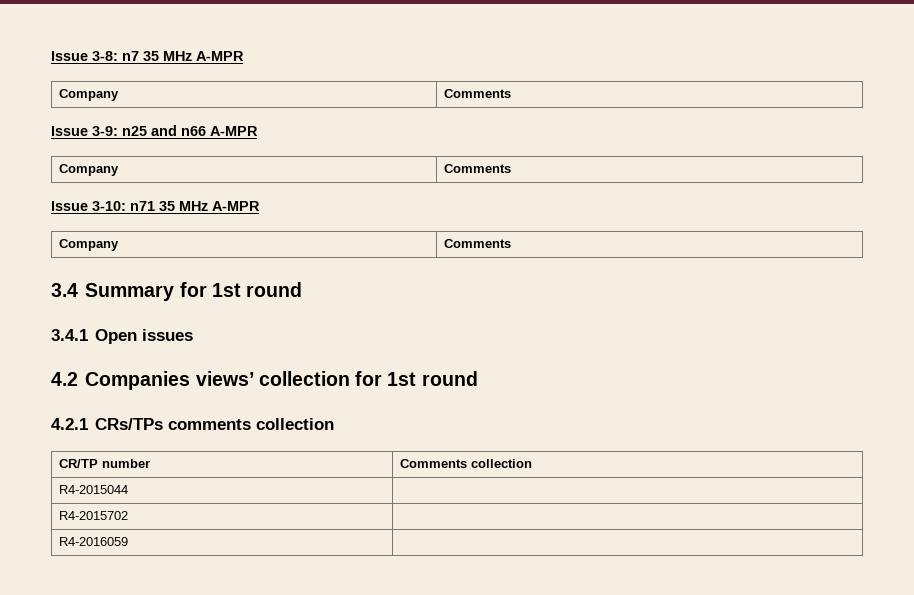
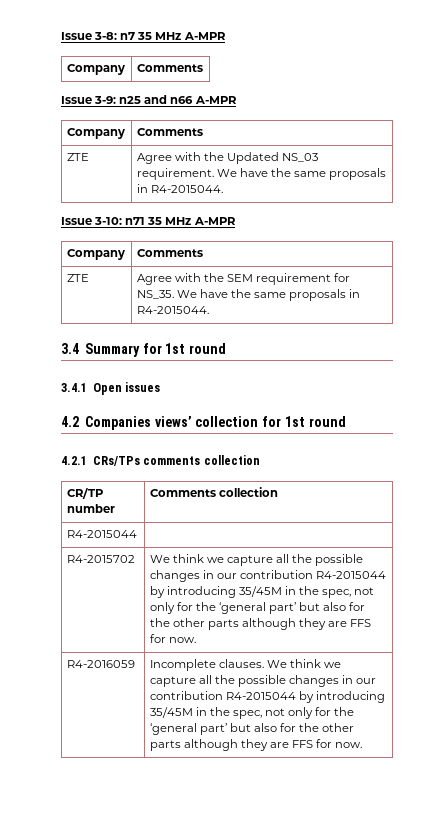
(512, 168) none -> [66,153,89,161] [136,152,319,164] [136,168,387,180] [136,184,223,193] // ZTE | Agree with the Updated NS_03 requirement. We have the same proposals in R4-2015044.
(512, 243) none -> [66,274,89,282] [136,273,351,285] [136,289,361,301] [136,306,209,314] // ZTE | Agree with the SEM requirement for NS_35. We have the same proposals in R4-2015044.
[59,537,129,546] // R4-2016059 | -> [149,554,364,566] [149,570,387,582] [149,586,375,598] [149,602,366,614] [149,618,372,630] [149,634,196,643] [66,660,135,668] [149,659,342,671] [149,675,377,687] [149,691,385,703] [149,707,355,719] [149,723,355,735] [149,739,363,751] We think we capture all the possible changes in our contribution R4-2015044 by introducing 35/45M in the spec, not only for the ‘general part’ but also for the other parts although they are FFS for now. // R4-2016059 | Incomplete clauses. We think we capture all the possible changes in our contribution R4-2015044 by introducing 35/45M in the spec, not only for the ‘general part’ but also for the other parts although they are FFS for now.

